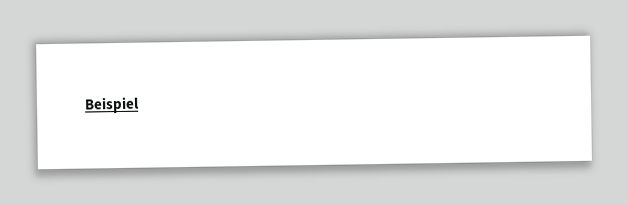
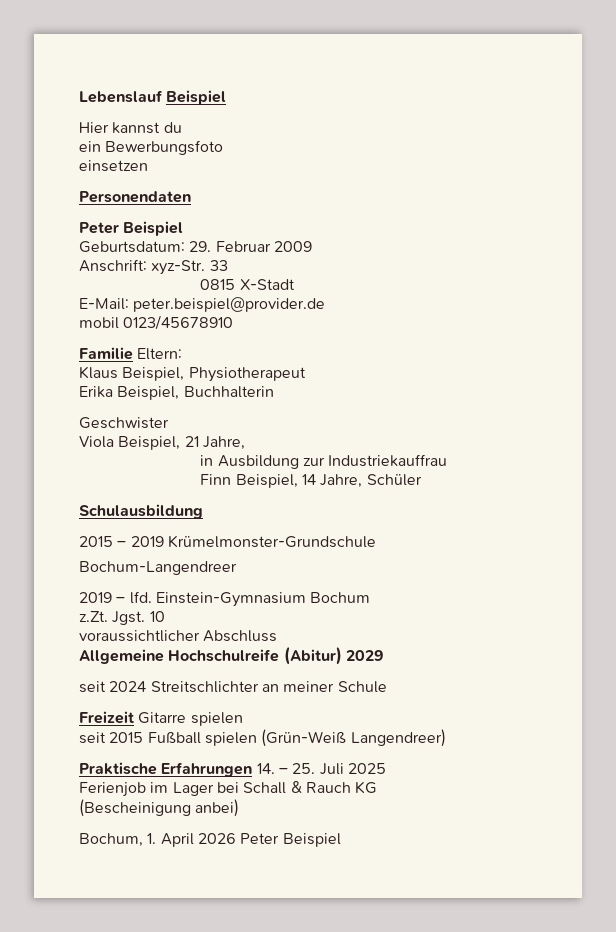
[84,96,140,114] Beispiel -> [79,90,227,105] [79,122,182,134] [79,140,224,155] [79,160,148,172] [79,191,191,203] [79,221,184,236] [79,241,312,253] [79,259,228,275] [200,279,295,290] [79,297,326,312] [79,315,234,330] [79,347,183,360] [79,366,306,382] [79,386,274,400] [79,417,169,429] [79,436,245,450] [200,454,448,469] [200,474,422,488] [79,504,203,519] [79,535,376,548] [79,561,237,575] [79,591,371,607] [79,611,165,625] [79,630,278,642] [79,647,383,665] [79,681,387,693] [79,711,243,726] [79,729,446,747] [79,762,386,777] [79,781,378,797] [79,799,240,817] [79,833,341,847] Lebenslauf Beispiel // Hier kannst du // ein Bewerbungsfoto // einsetzen // Personendaten // Peter Beispiel // Geburtsdatum: 29. Februar 2009 // Anschrift: xyz-Str. 33 // 0815 X-Stadt // E-Mail: peter.beispiel@provider.de // mobil 0123/45678910 // Familie Eltern: // Klaus Beispiel, Physiotherapeut // Erika Beispiel, Buchhalterin // Geschwister // Viola Beispiel, 21 Jahre, // in Ausbildung zur Industriekauffrau // Finn Beispiel, 14 Jahre, Schüler // Schulausbildung // 2015 – 2019 Krümelmonster-Grundschule // Bochum-Langendreer // 2019 – lfd. Einstein-Gymnasium Bochum // z.Zt. Jgst. 10 // voraussichtlicher Abschluss // Allgemeine Hochschulreife (Abitur) 2029 // seit 2024 Streitschlichter an meiner Schule // Freizeit Gitarre spielen // seit 2015 Fußball spielen (Grün-Weiß Langendreer) // Praktische Erfahrungen 14. – 25. Juli 2025 // Ferienjob im Lager bei Schall & Rauch KG // (Bescheinigung anbei) // Bochum, 1. April 2026 Peter Beispiel

